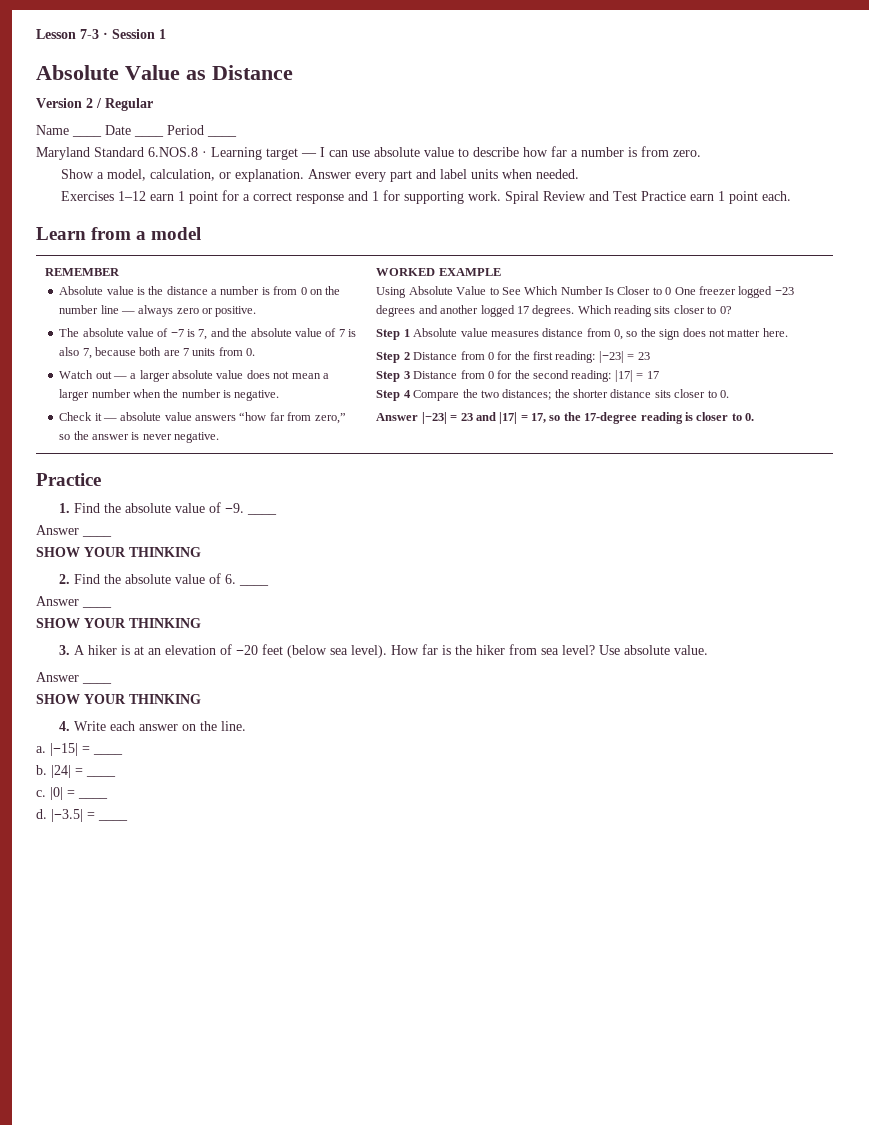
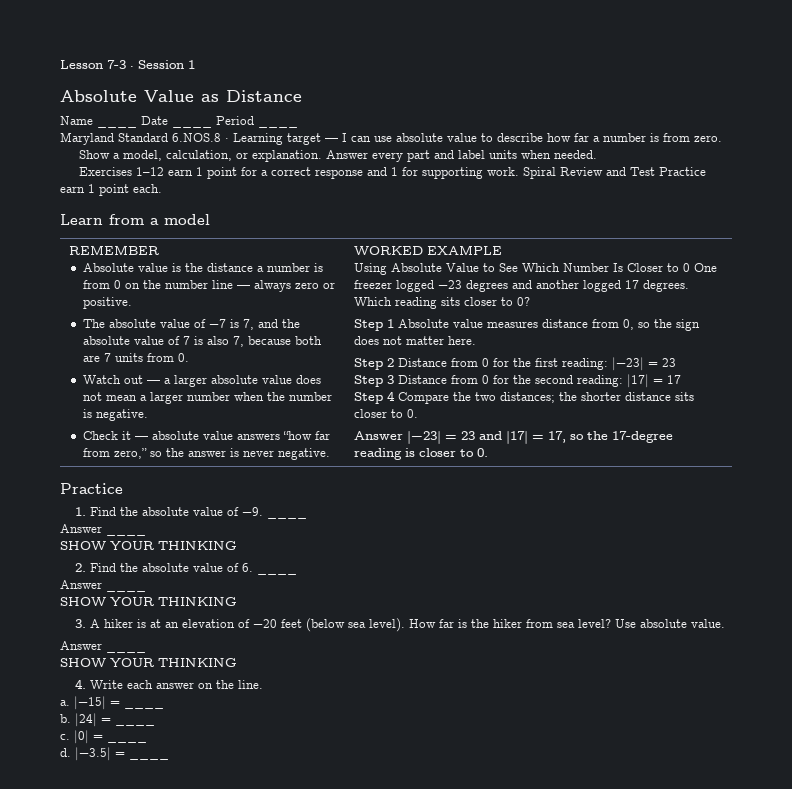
[36,98,153,111] // Version 2 / Regular -> (302, 96) none

